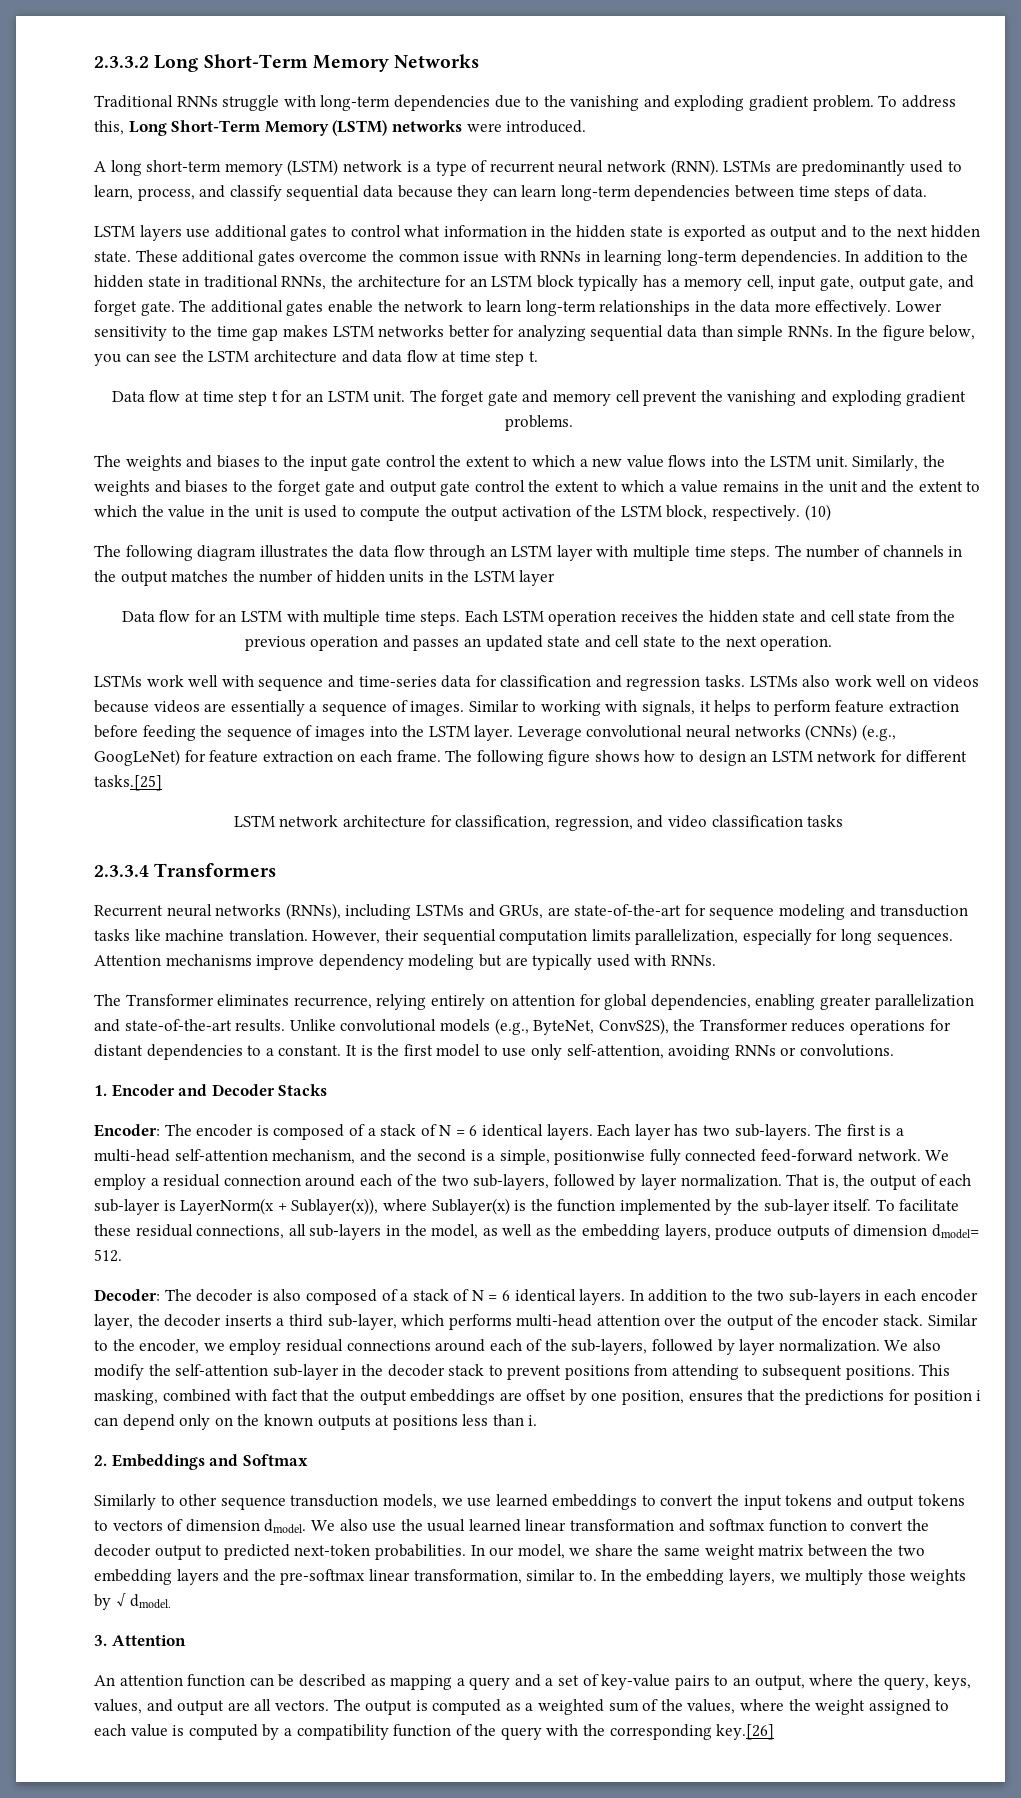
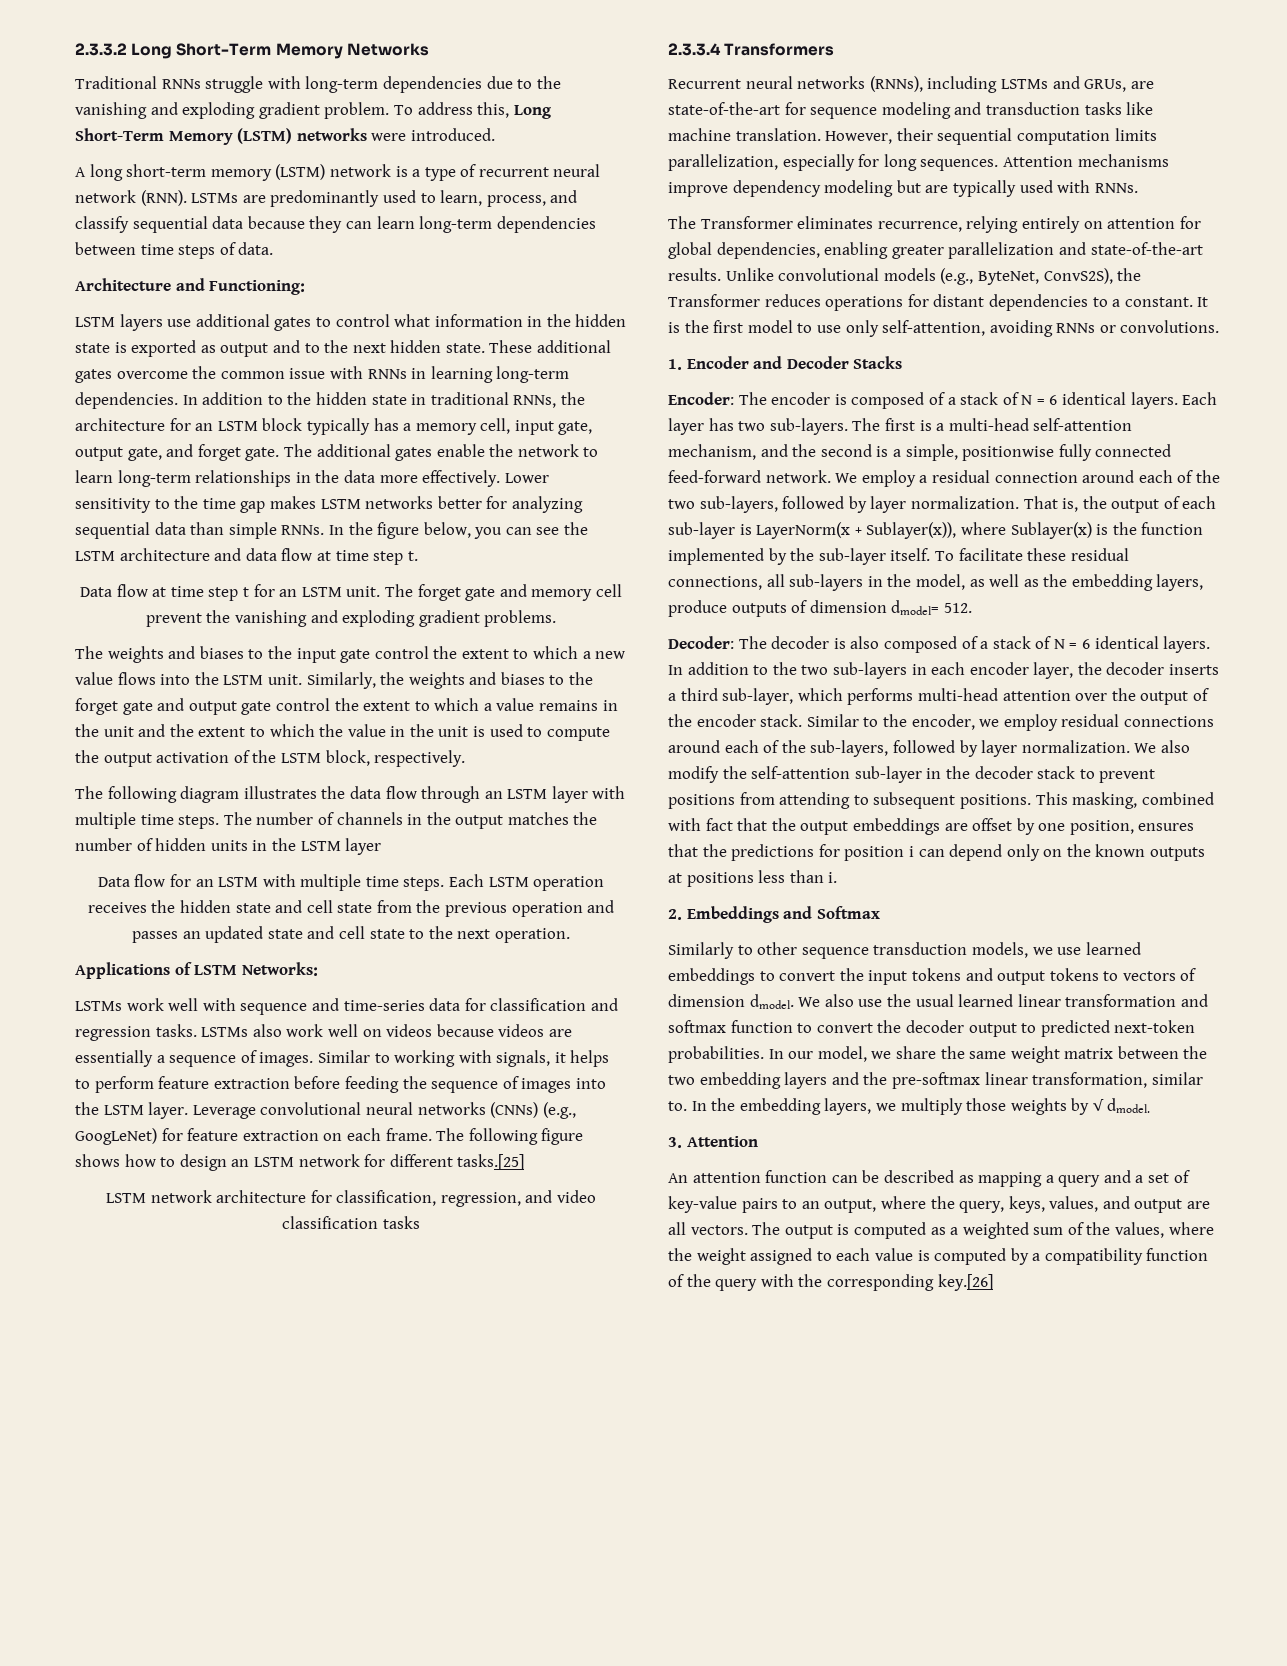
(928, 191) none -> [75,278,306,295] // Architecture and Functioning:
[804,504,831,521] (10) -> (466, 758) none
(833, 643) none -> [75,962,318,979] // Applications of LSTM Networks:

